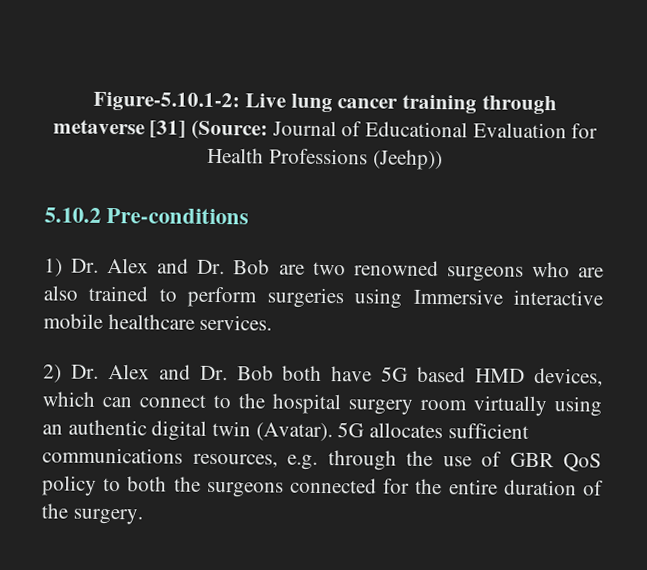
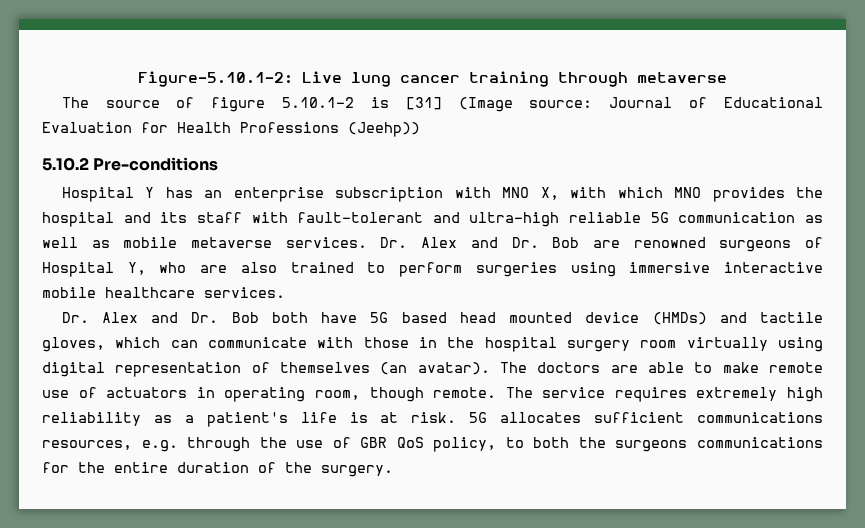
[149,119,268,140] [31] (Source: -> [61,97,593,112] // The source of figure 5.10.1-2 is [31] (Image source:
[44,258,63,277] 1) -> [61,187,823,202] [42,212,823,227] [42,237,367,248] Hospital Y has an enterprise subscription with MNO X, with which MNO provides the hospital and its staff with fault-tolerant and ultra-high reliable 5G communication as well as mobile metaverse services.
[312,261,346,276] two -> (620, 244) none
(524, 274) none -> [805,237,824,248] [42,262,146,277] of Hospital Y,
[412,288,503,305] Immersive -> [629,262,711,273] immersive
[43,364,62,383] 2) -> (285, 292) none
[475,367,604,387] [42,391,231,409] HMD devices, which can connect to -> [459,312,823,325] [42,337,437,352] head mounted device (HMDs) and tactile gloves, which can communicate with those in
[42,419,333,442] an authentic digital twin (Avatar). -> [42,362,824,377] [42,387,824,402] [42,412,457,427] digital representation of themselves (an avatar). The doctors are able to make remote use of actuators in operating room, though remote. The service requires extremely high reliability as a patient's life is at risk.
[42,475,97,496] policy -> [433,437,497,452] policy,
[289,477,377,494] connected -> [697,437,824,448] communications

